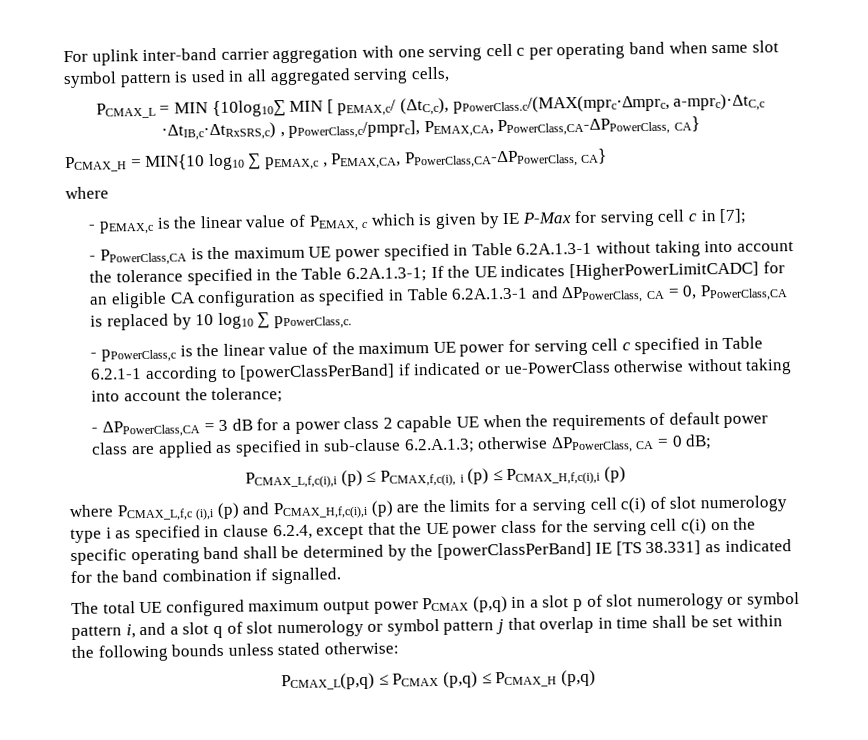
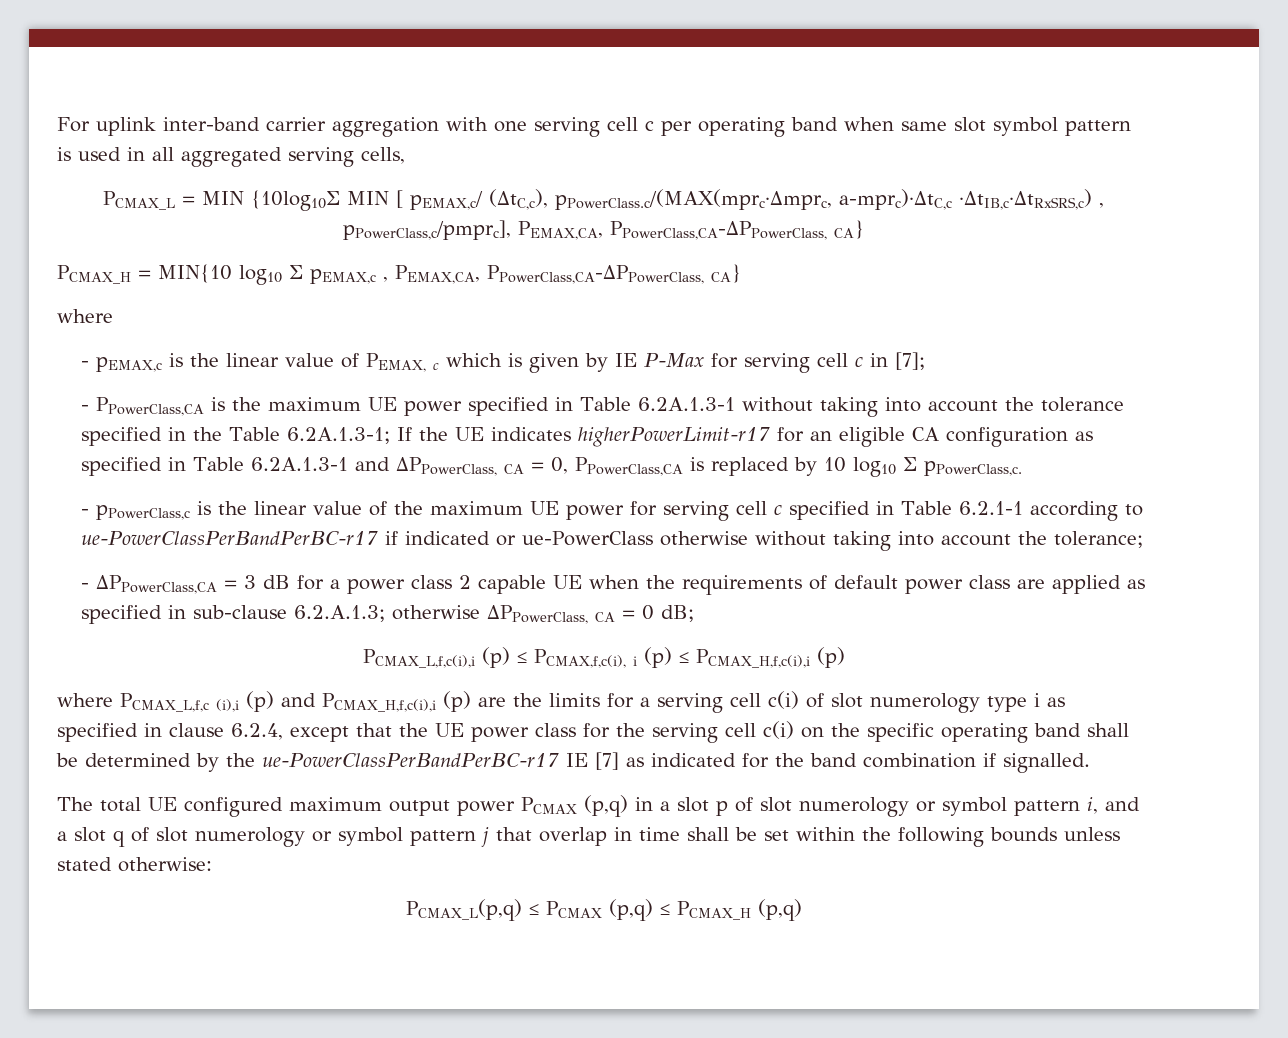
[568,261,759,281] [HigherPowerLimitCADC] -> [578,427,771,447] higherPowerLimit-r17
[239,363,396,382] [powerClassPerBand] -> [81,531,379,545] ue-PowerClassPerBandPerBC-r17
[436,540,702,560] [powerClassPerBand] IE [TS 38.331] -> [262,752,619,770] ue-PowerClassPerBandPerBC-r17 IE [7]

